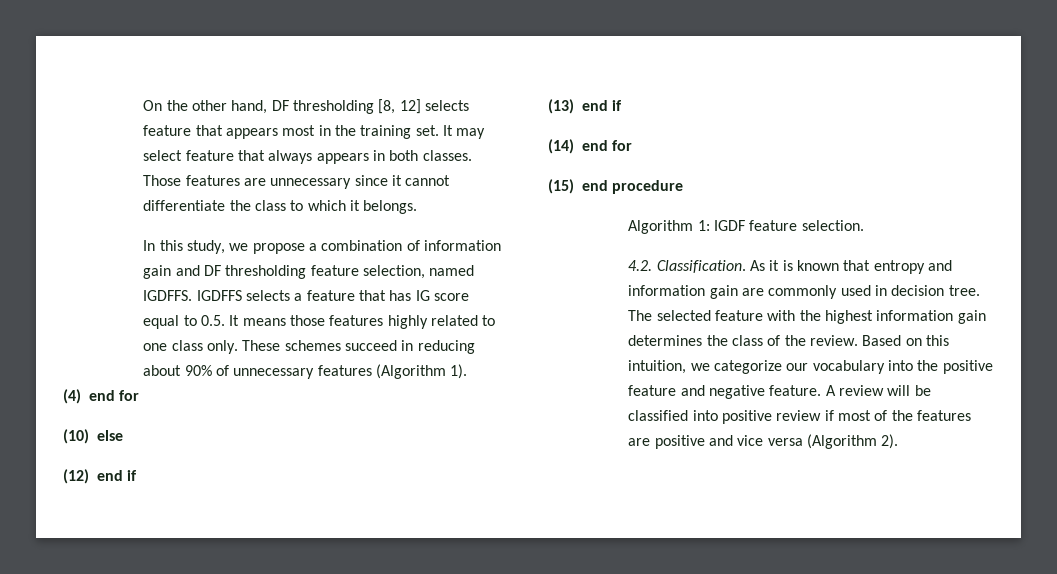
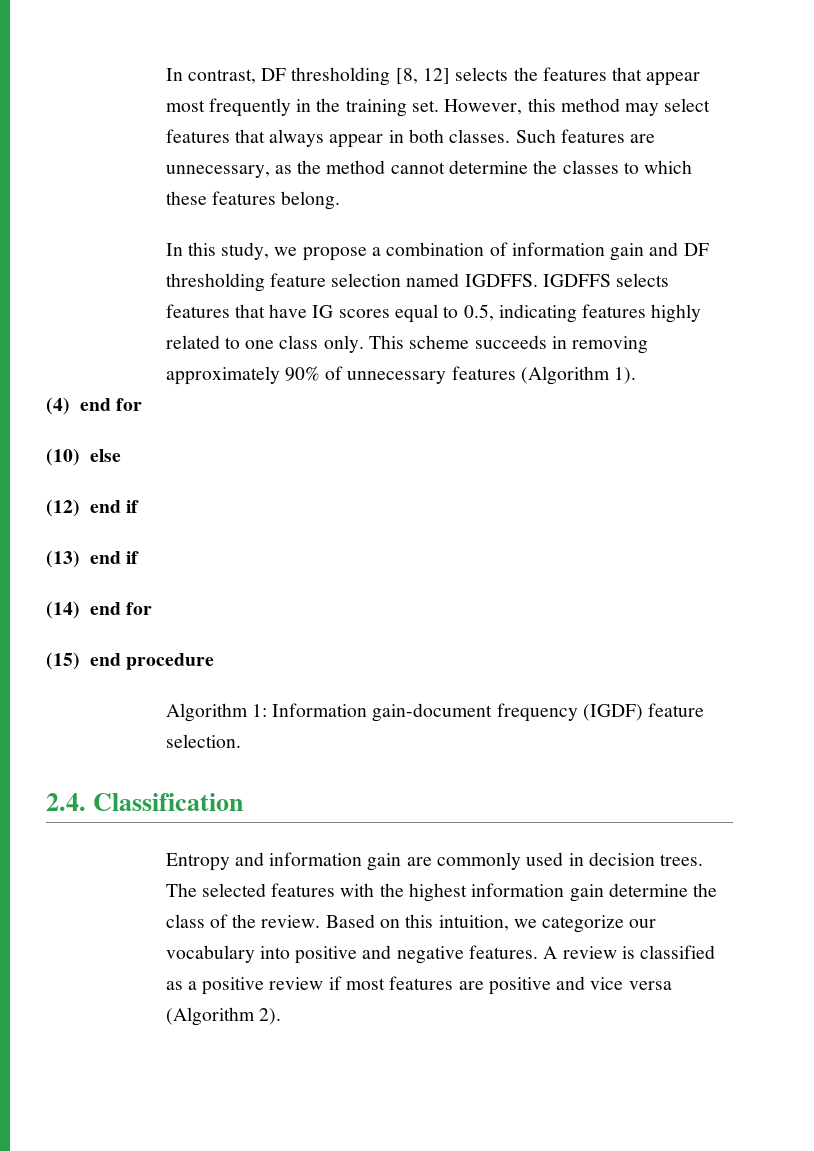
[143,100,268,114] On the other hand, -> [165,68,256,84] In contrast,
[143,125,316,139] feature that appears most -> [513,67,701,86] [165,98,291,117] the features that appear most frequently
[442,125,453,136] It -> [444,98,620,115] However, this method
[185,150,234,161] feature -> [165,129,230,143] features
[316,153,369,164] appears -> [329,134,384,148] appear
[143,175,451,189] [143,200,418,214] Those features are unnecessary since it cannot differentiate the class to which it belongs. -> [515,129,656,143] [165,160,693,178] [165,191,341,210] Such features are unnecessary, as the method cannot determine the classes to which these features belong.
[362,265,425,279] selection, -> [331,273,402,287] selection
[294,290,469,301] [143,315,325,329] a feature that has IG score equal to 0.5. It means those -> [165,304,577,323] features that have IG scores equal to 0.5, indicating
[242,340,475,354] [143,365,182,376] These schemes succeed in reducing about -> [368,335,649,354] [165,366,280,385] This scheme succeeds in removing approximately
[713,220,864,231] [628,260,925,274] IGDF feature selection. // 4.2. Classification. As it is known that entropy -> [272,703,705,722] [165,734,241,748] [46,793,244,811] [165,853,230,871] Information gain-document frequency (IGDF) feature selection. // 2.4. Classification // Entropy
[948,285,980,296] tree. -> [660,854,704,866] trees.
[714,310,763,321] feature -> [271,883,336,897] features
[628,335,703,346] determines -> [608,883,688,897] determine
[917,360,993,374] [628,385,677,396] the positive feature -> [295,946,358,964] positive
[769,385,822,396] feature. -> [468,945,538,959] features.
[887,385,931,396] [628,410,718,421] will be classified into -> [621,945,716,959] [165,981,197,990] is classified as a
[874,410,913,421] of the -> (385, 984) none

